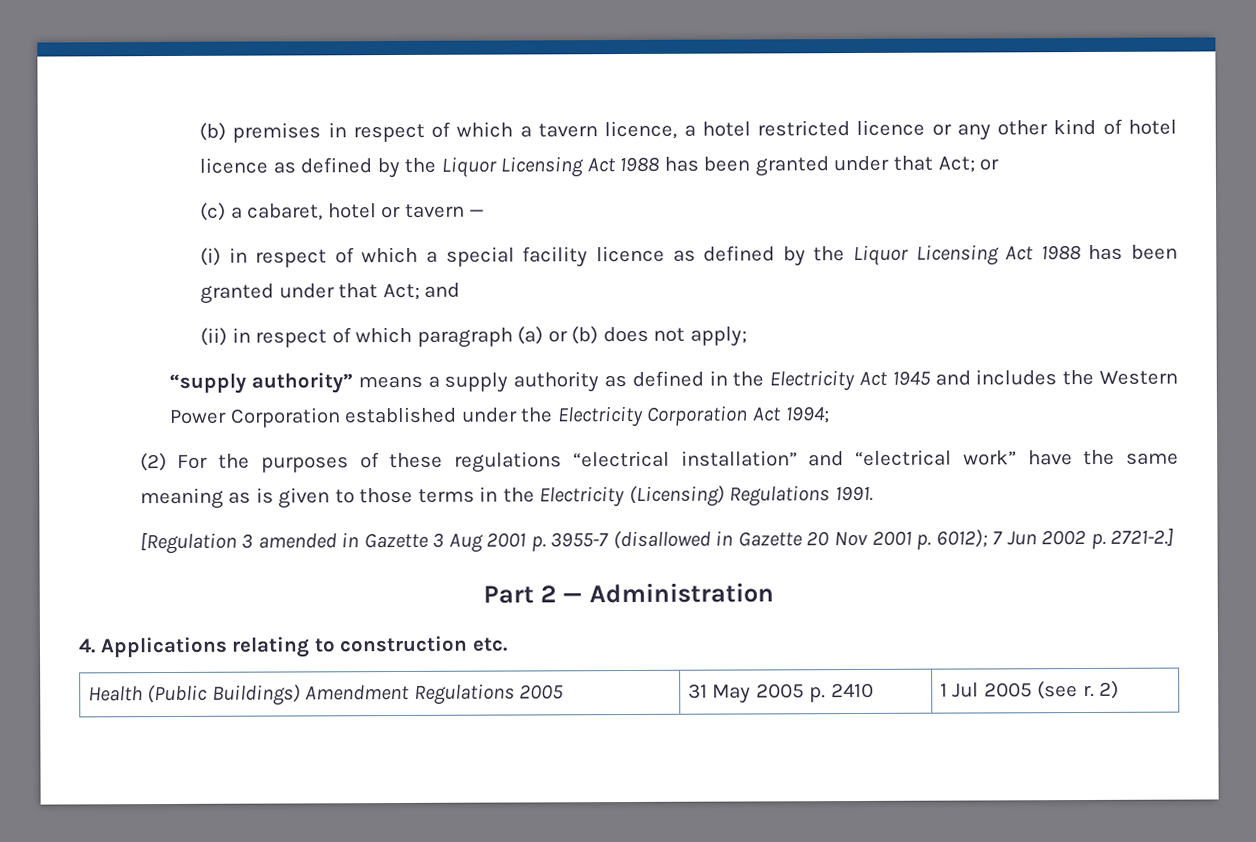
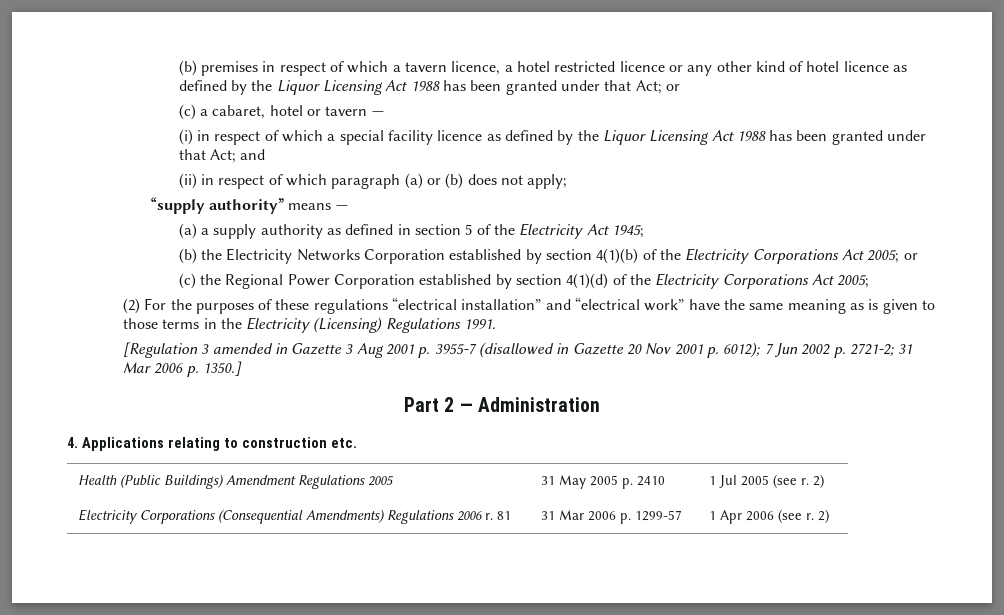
(423, 382) none -> [335,205,348,210] [178,223,197,239] — // (a)
[732,369,1179,392] [169,405,830,428] the Electricity Act 1945 and includes the Western Power Corporation established under the Electricity Corporation Act 1994; -> [414,223,644,239] [178,248,918,264] [178,273,870,289] section 5 of the Electricity Act 1945; // (b) the Electricity Networks Corporation established by section 4(1)(b) of the Electricity Corporations Act 2005; or // (c) the Regional Power Corporation established by section 4(1)(d) of the Electricity Corporations Act 2005;
[1110,528,1175,547] 2721-2.] -> [849,343,913,356] [122,361,242,377] 2721-2; 31 Mar 2006 p. 1350.]
(1120, 689) none -> [78,509,512,524] [541,510,683,524] [709,509,830,524] // Electricity Corporations (Consequential Amendments) Regulations 2006 r. 81 | 31 Mar 2006 p. 1299-57 | 1 Apr 2006 (see r. 2)

